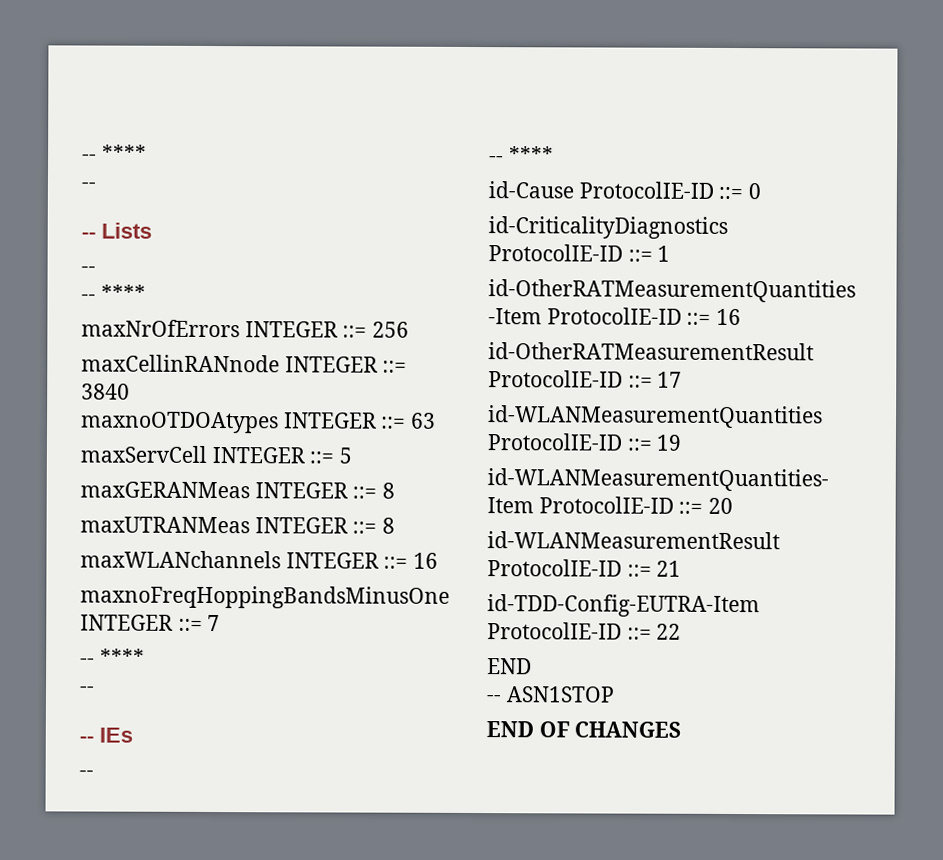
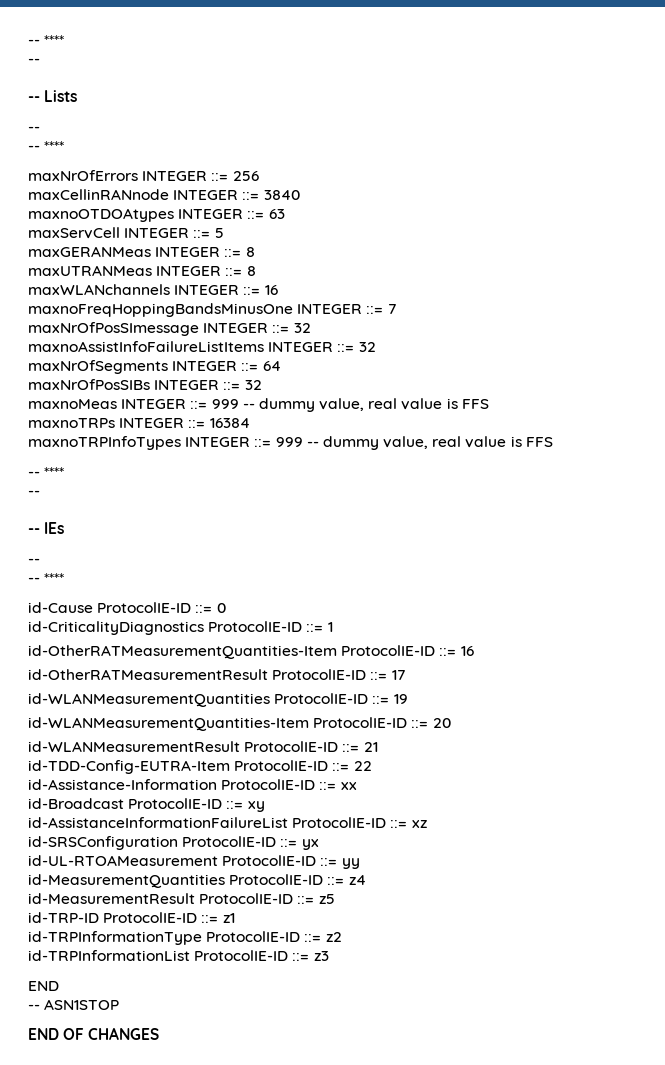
(221, 623) none -> [28,322,311,336] [28,341,376,352] [28,360,281,374] [28,379,262,390] [28,398,489,412] [28,418,250,428] [28,436,553,450] // maxNrOfPosSImessage INTEGER ::= 32 // maxnoAssistInfoFailureListItems INTEGER ::= 32 // maxNrOfSegments INTEGER ::= 64 // maxNrOfPosSIBs INTEGER ::= 32 // maxnoMeas INTEGER ::= 999 -- dummy value, real value is FFS // maxnoTRPs INTEGER ::= 16384 // maxnoTRPInfoTypes INTEGER ::= 999 -- dummy value, real value is FFS
(682, 631) none -> [28,779,357,790] [28,798,265,812] [28,817,427,828] [28,836,319,850] [28,855,360,869] [28,874,366,888] [28,893,335,904] [28,912,235,923] [28,931,342,945] [28,950,329,961] // id-Assistance-Information ProtocolIE-ID ::= xx // id-Broadcast ProtocolIE-ID ::= xy // id-AssistanceInformationFailureList ProtocolIE-ID ::= xz // id-SRSConfiguration ProtocolIE-ID ::= yx // id-UL-RTOAMeasurement ProtocolIE-ID ::= yy // id-MeasurementQuantities ProtocolIE-ID ::= z4 // id-MeasurementResult ProtocolIE-ID ::= z5 // id-TRP-ID ProtocolIE-ID ::= z1 // id-TRPInformationType ProtocolIE-ID ::= z2 // id-TRPInformationList ProtocolIE-ID ::= z3

